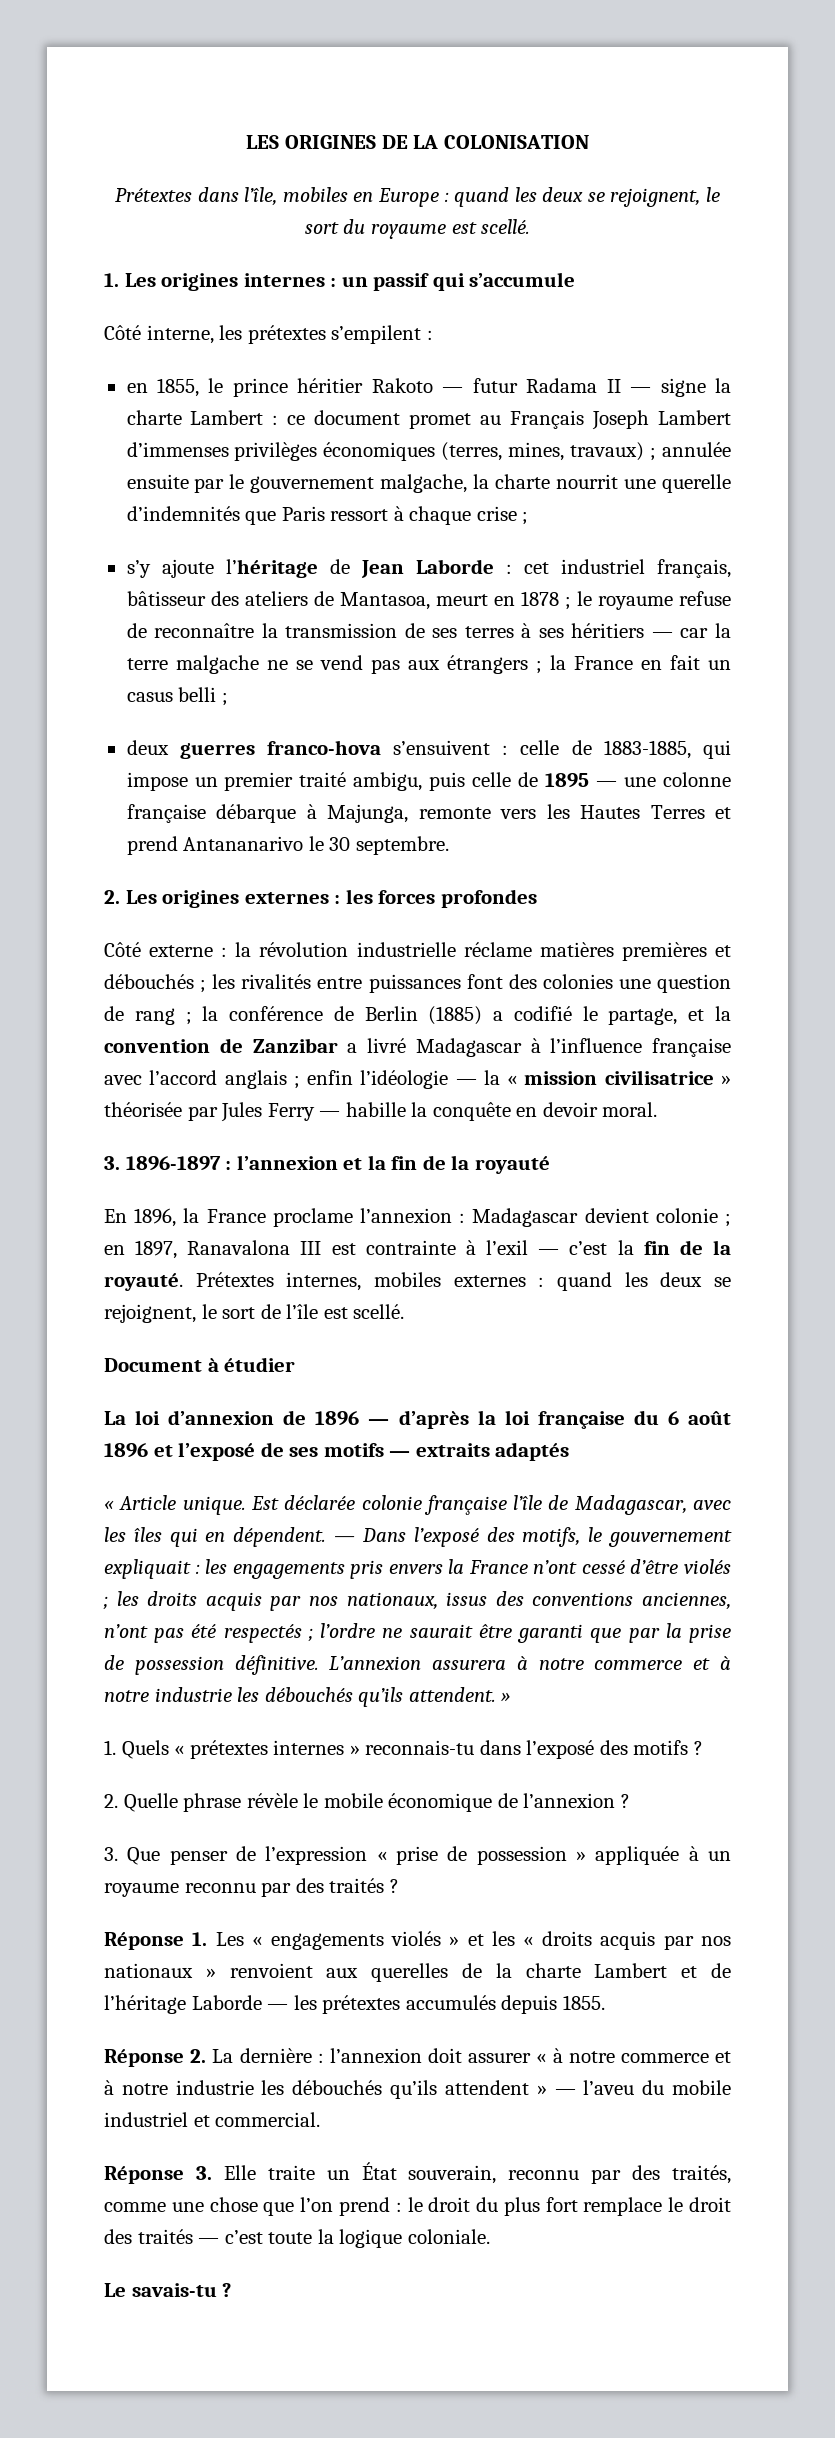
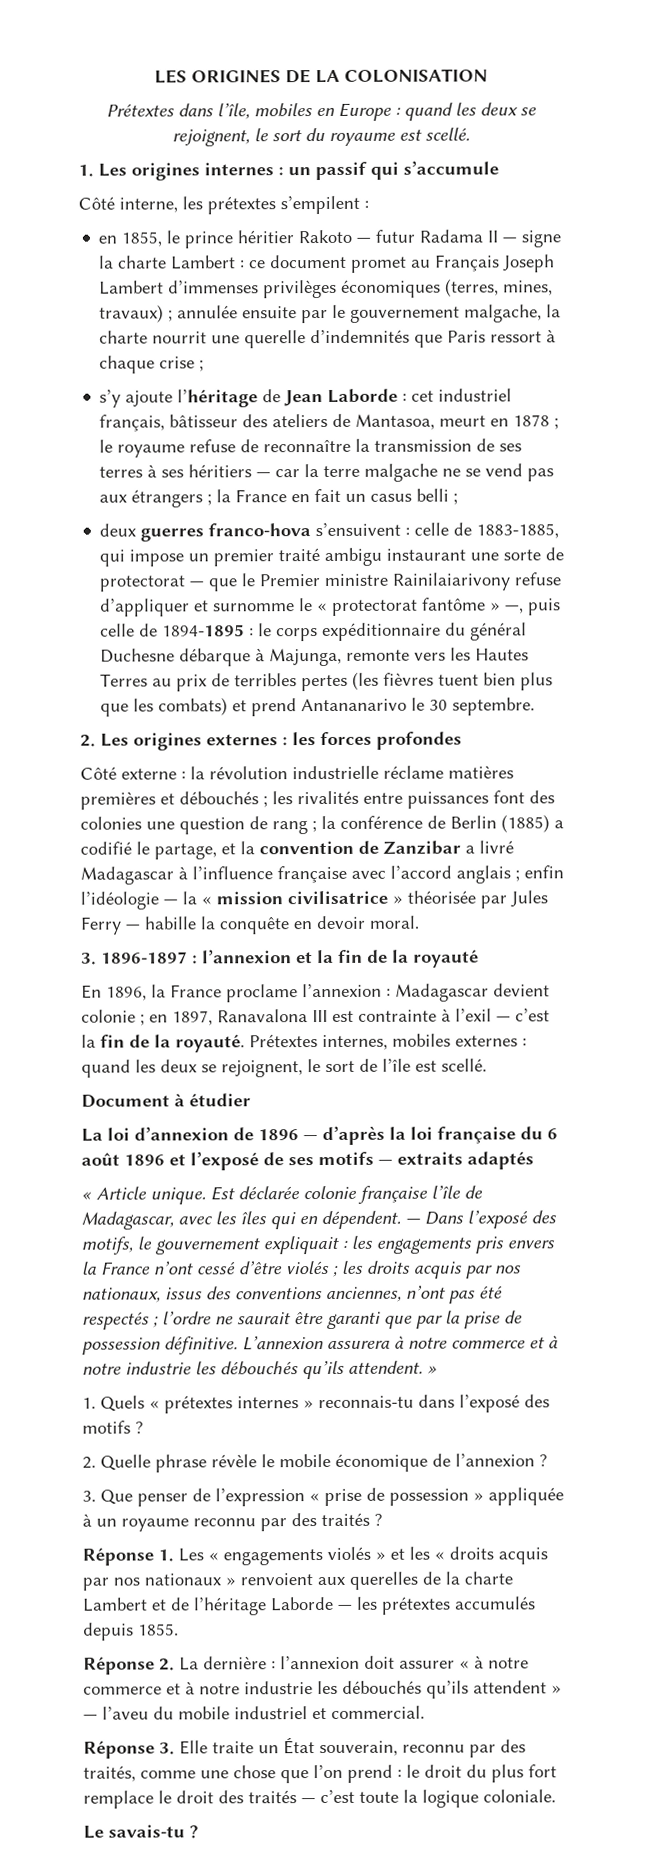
[353,772,731,791] [126,804,206,823] ambigu, puis celle de 1895 — une colonne française -> [324,547,565,566] [99,572,562,592] [100,597,562,617] [100,622,528,642] [100,648,176,663] ambigu instaurant une sorte de protectorat — que le Premier ministre Rainilaiarivony refuse d’appliquer et surnomme le « protectorat fantôme » —, puis celle de 1894-1895 : le corps expéditionnaire du général Duchesne
(705, 812) none -> [152,671,554,692] [100,697,229,717] au prix de terribles pertes (les fièvres tuent bien plus que les combats)

